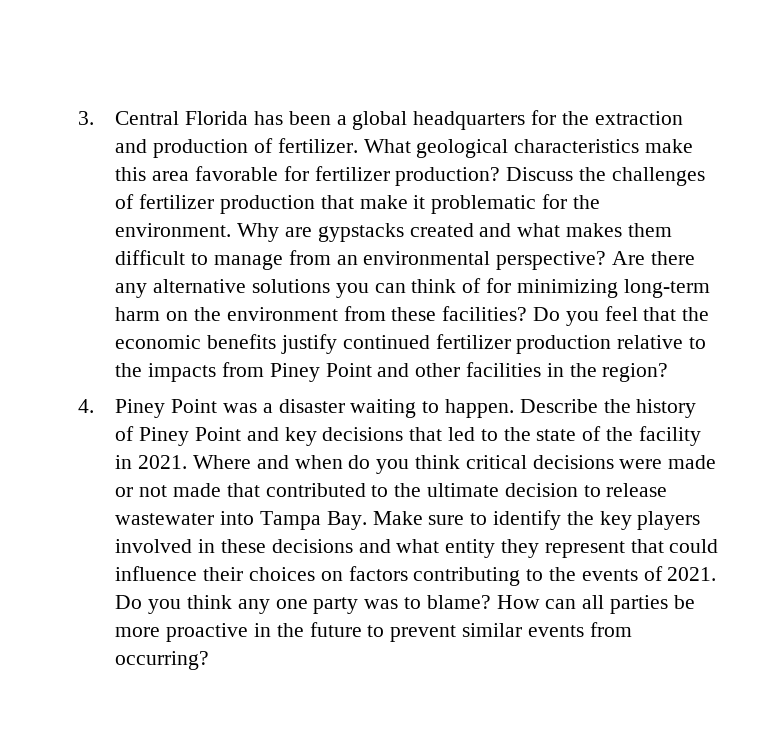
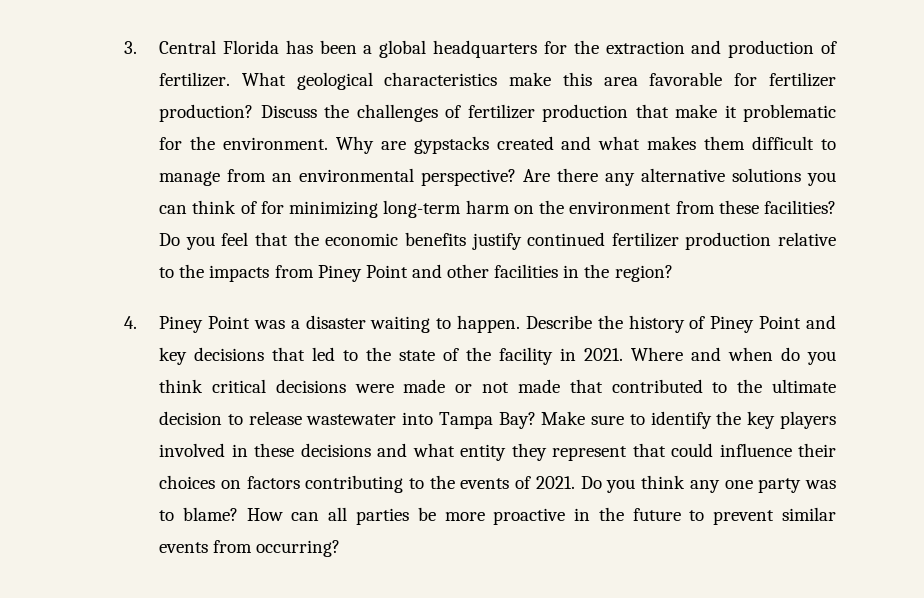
[326,511,367,530] Bay. -> [498,412,536,429] Bay?

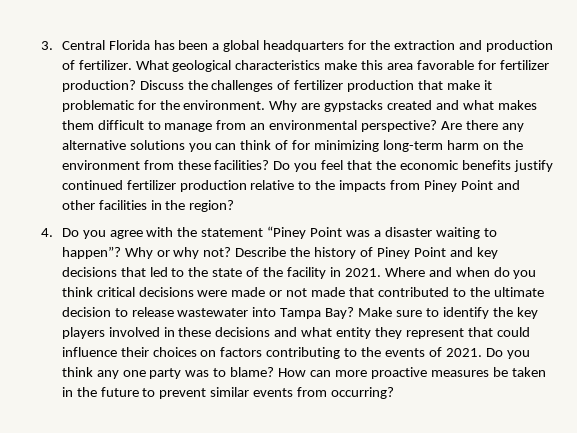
[159,316,204,333] Piney -> [61,226,307,239] Do you agree with the statement “Piney
[457,315,521,333] happen. -> [61,246,232,259] happen”? Why or why not?
[328,507,566,525] all parties be more proactive -> [334,367,546,379] more proactive measures be taken

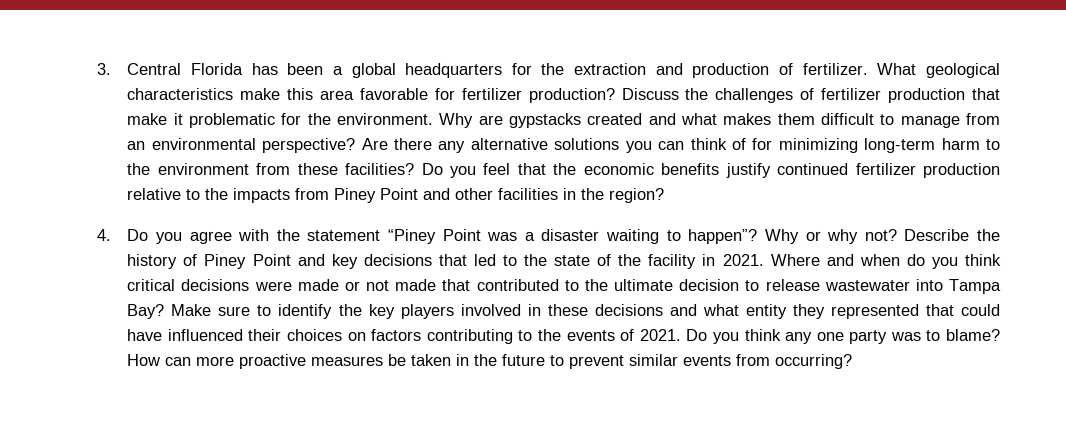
[482,143,499,150] on -> [985,139,1000,150] to
[405,328,464,339] represent -> [830,304,919,319] represented
[61,347,117,357] influence -> [127,329,243,341] have influenced

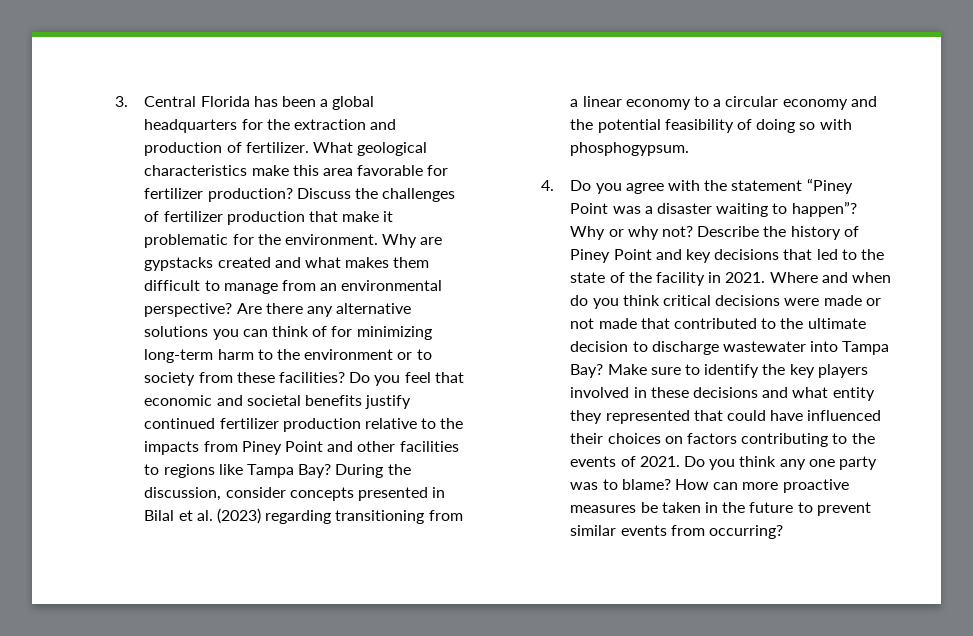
(249, 169) none -> [397,349,432,360] [144,372,196,386] or to society
[553,163,654,175] the economic -> [144,395,301,406] economic and societal
[563,188,665,203] in the region? -> [144,464,411,478] [144,487,446,501] [144,508,463,524] [570,96,877,110] [570,119,852,133] [570,142,690,156] to regions like Tampa Bay? During the discussion, consider concepts presented in Bilal et al. (2023) regarding transitioning from a linear economy to a circular economy and the potential feasibility of doing so with phosphogypsum.
[765,279,820,291] release -> [651,341,719,355] discharge

